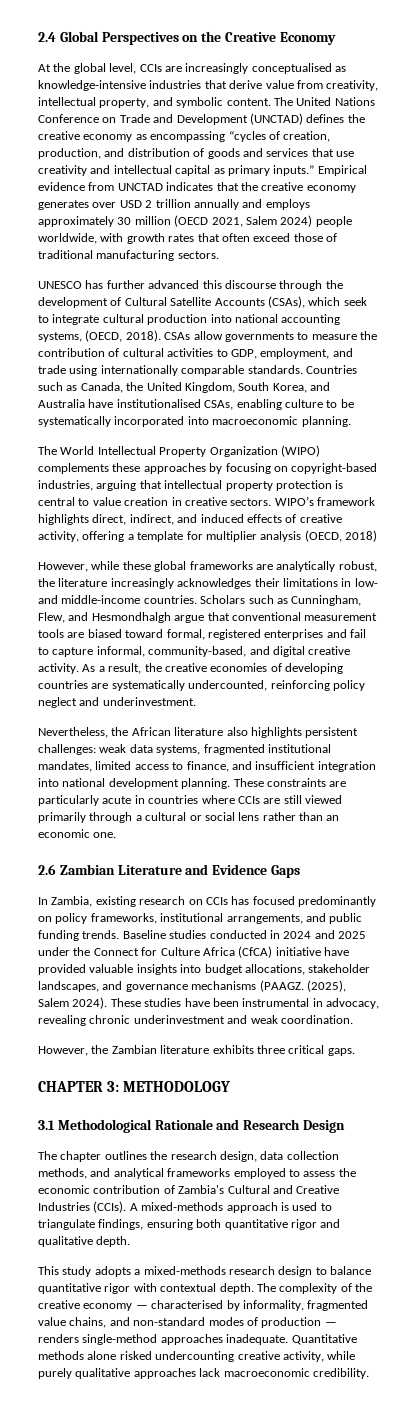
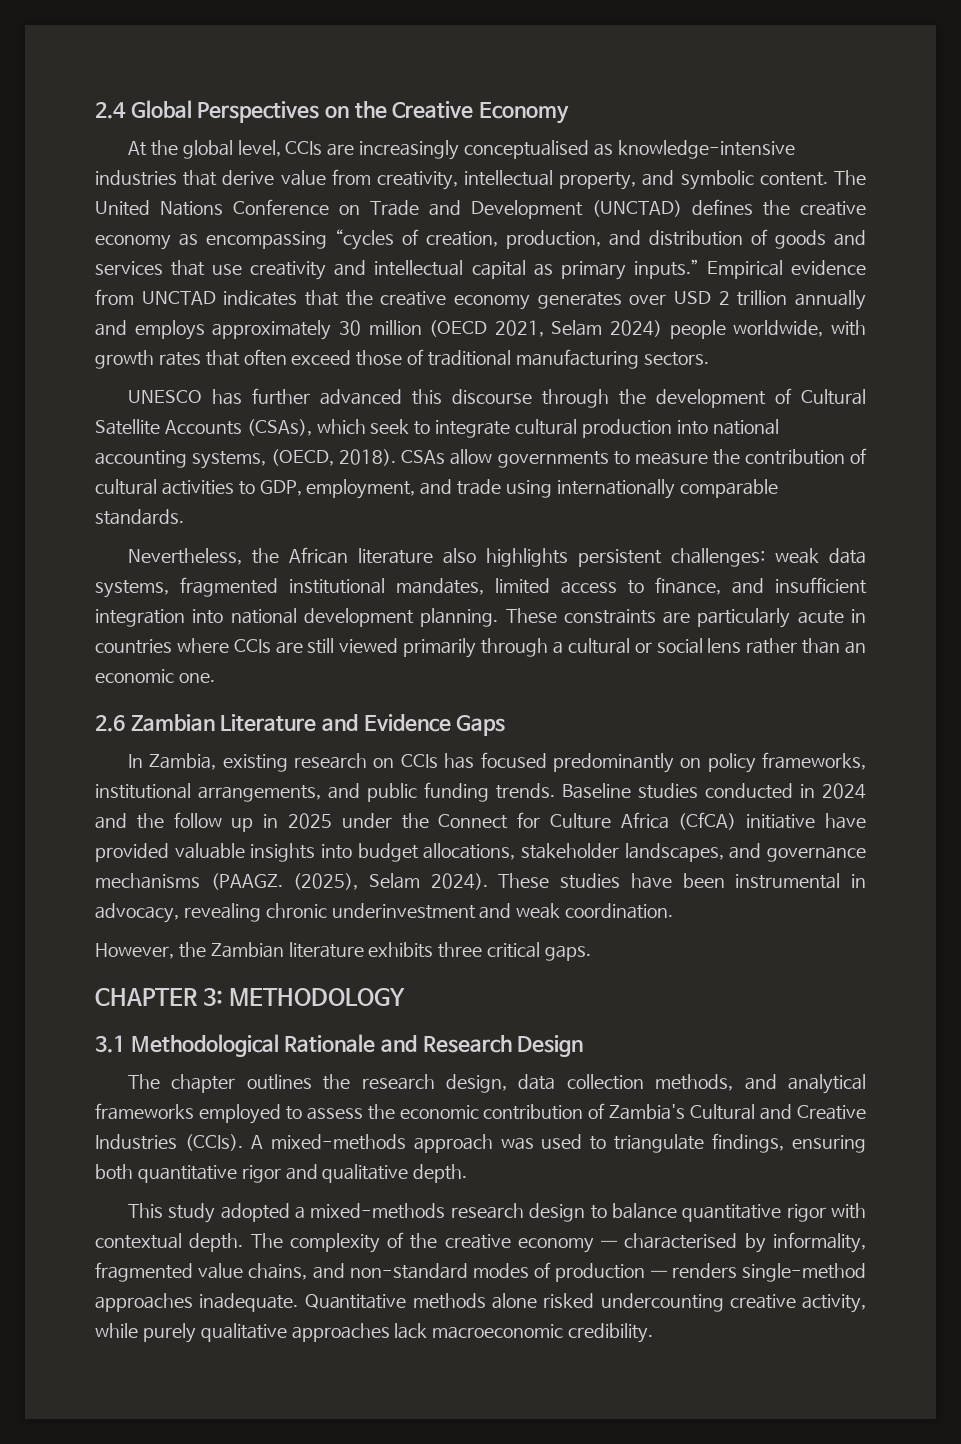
[245,216,277,225] Salem -> [551,320,603,336] Selam
[305,365,357,374] [38,382,330,393] [38,399,354,410] [38,416,351,427] [38,445,320,457] [38,463,378,474] [38,480,344,491] [38,496,375,506] [38,514,342,525] [38,530,377,542] [38,561,377,572] [38,578,378,589] [38,595,362,606] [38,612,378,623] [38,629,366,640] [38,646,351,657] [38,663,343,674] [38,680,365,691] [38,697,196,708] Countries such as Canada, the United Kingdom, South Korea, and Australia have institutionalised CSAs, enabling culture to be systematically incorporated into macroeconomic planning. // The World Intellectual Property Organization (WIPO) complements these approaches by focusing on copyright-based industries, arguing that intellectual property protection is central to value creation in creative sectors. WIPO’s framework highlights direct, indirect, and induced effects of creative activity, offering a template for multiplier analysis (OECD, 2018) // However, while these global frameworks are analytically robust, the literature increasingly acknowledges their limitations in low- and middle-income countries. Scholars such as Cunningham, Flew, and Hesmondhalgh argue that conventional measurement tools are biased toward formal, registered enterprises and fail to capture informal, community-based, and digital creative activity. As a result, the creative economies of developing countries are systematically undercounted, reinforcing policy neglect and underinvestment. -> (184, 517) none
(335, 934) none -> [136,812,279,832] the follow up in
[38,998,69,1007] Salem -> [369,873,421,889] Selam
[280,1202,289,1211] is -> [500,1137,534,1150] was
[94,1266,131,1277] adopts -> [220,1203,290,1222] adopted

